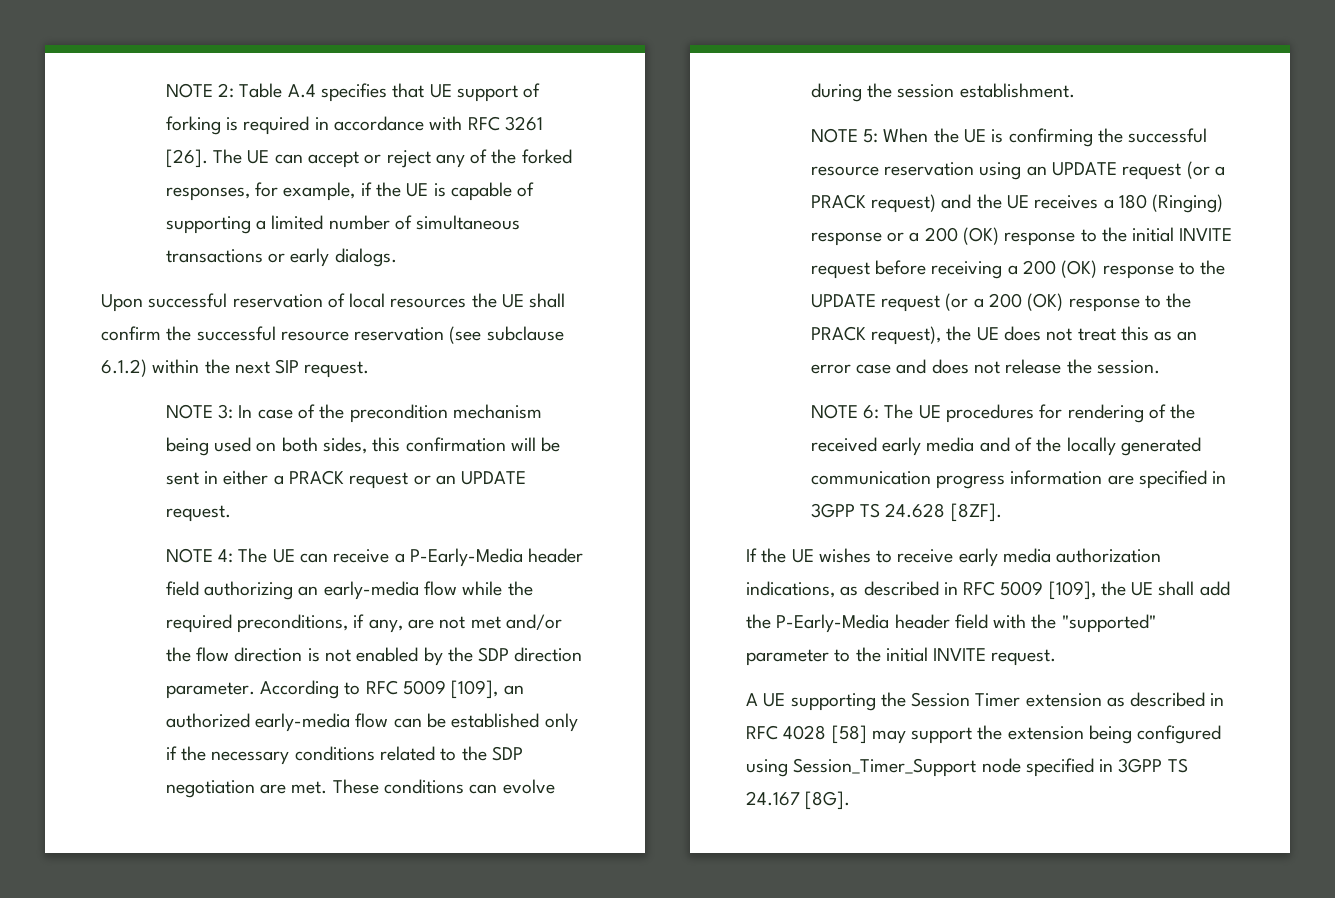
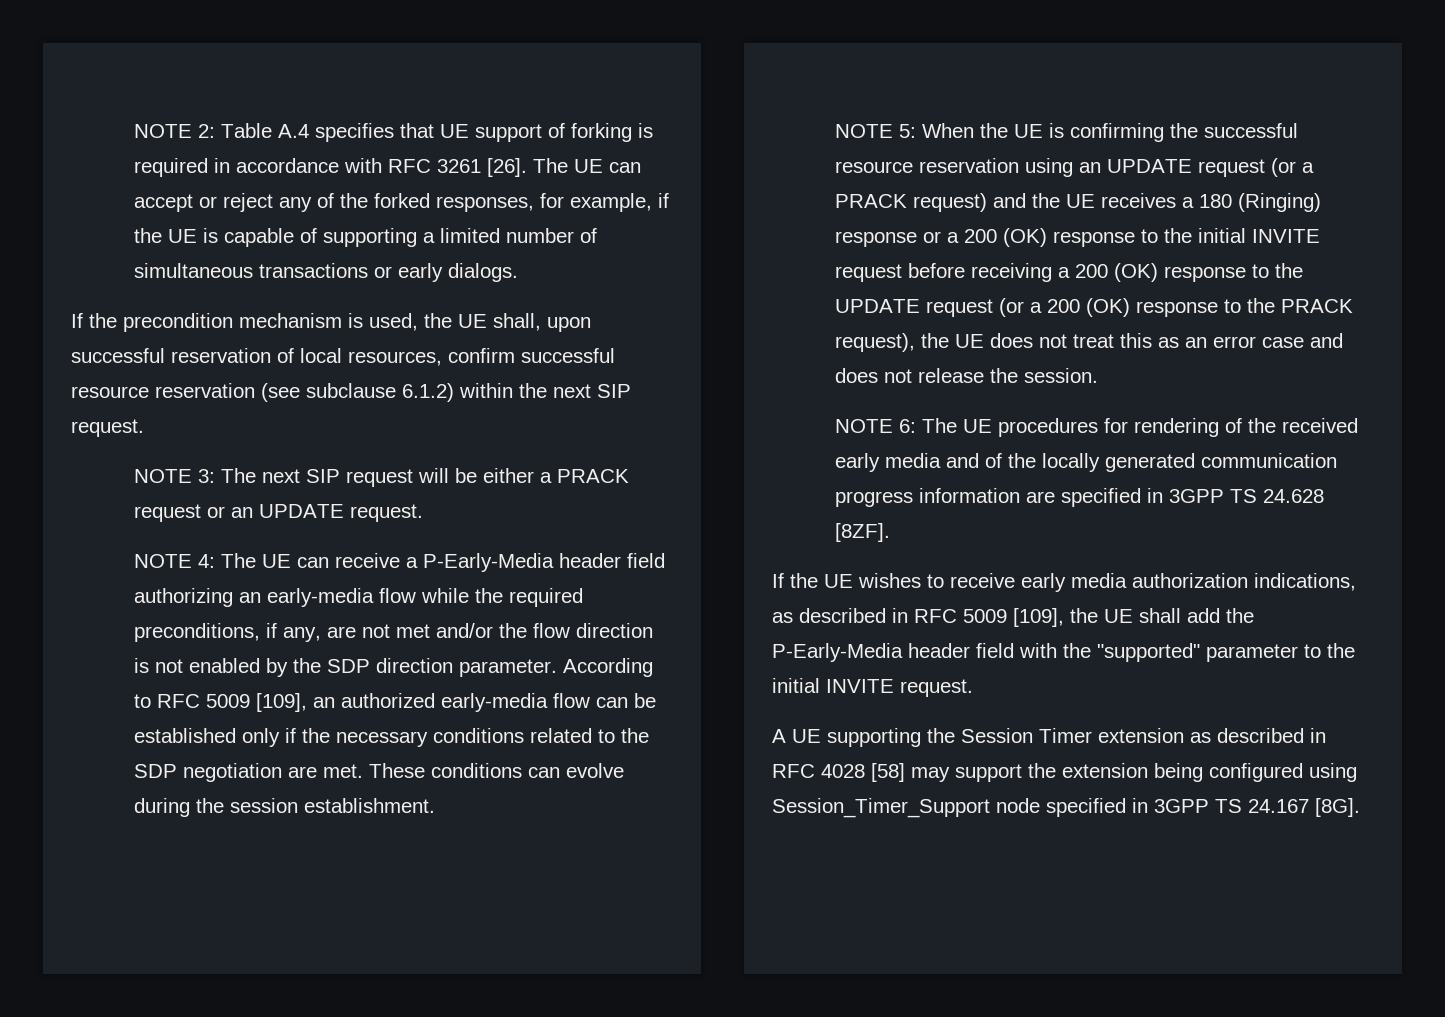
[101,293,566,312] [101,326,192,341] Upon successful reservation of local resources the UE shall confirm the -> [71,313,591,332] [71,348,515,366] If the precondition mechanism is used, the UE shall, upon successful reservation of local resources, confirm
[238,404,542,423] [165,437,561,456] [165,471,219,485] In case of the precondition mechanism being used on both sides, this confirmation will be sent in -> [220,468,477,487] The next SIP request will be

